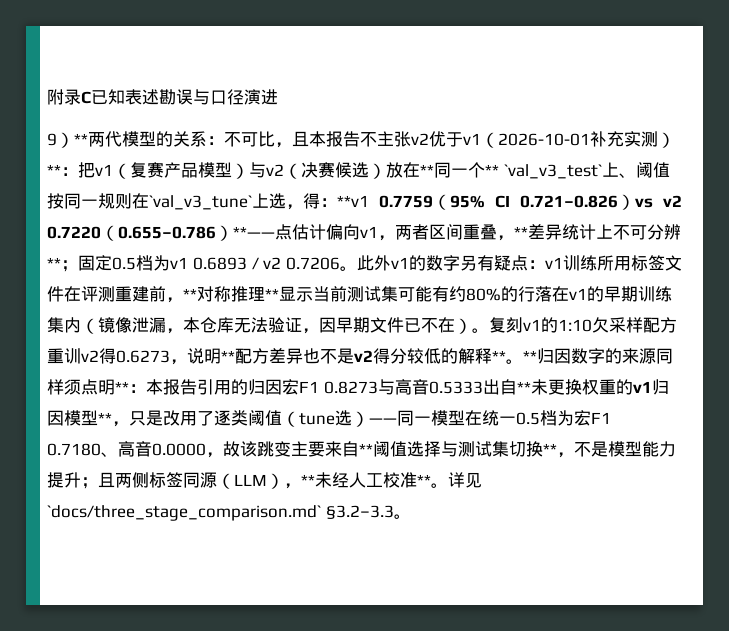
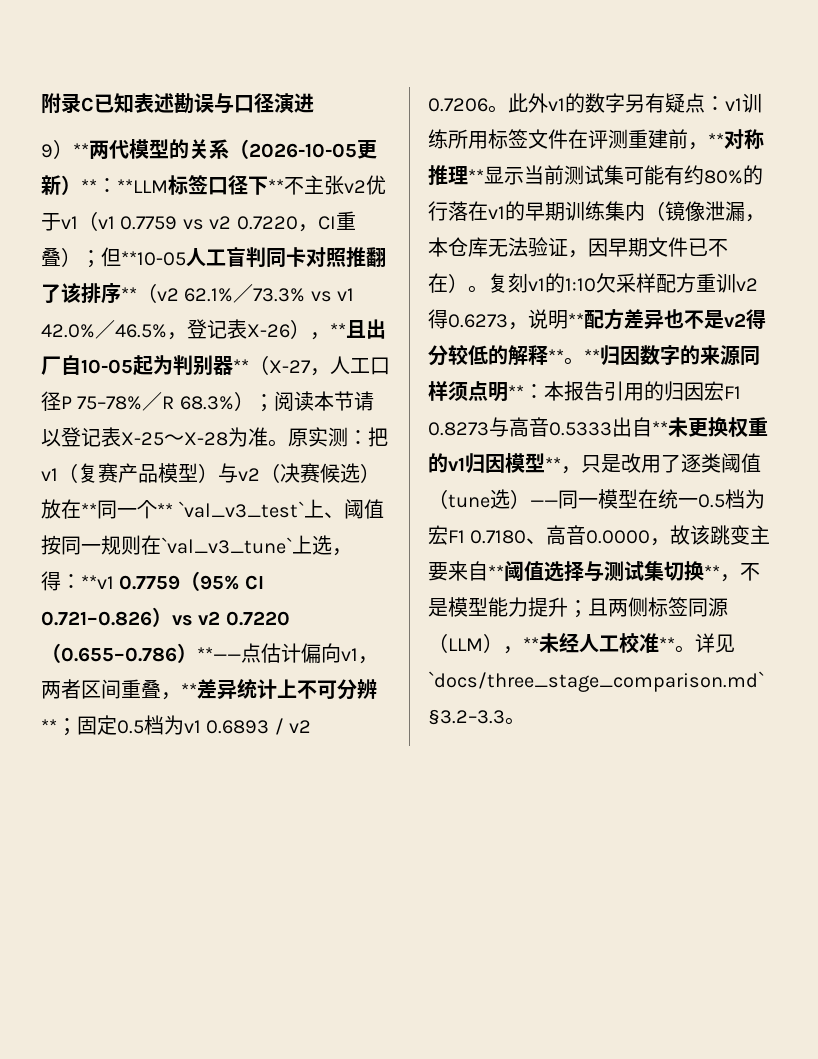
[207,131,360,148] ：不可比，且本报告 -> [229,139,377,159] [41,175,284,195] （2026-10-05更新）**：**LLM标签口径下**
[498,131,675,148] [47,164,61,176] 2026-10-01补充实测）** -> [98,211,356,232] [41,247,386,268] [41,283,355,304] [41,319,386,340] [41,355,390,376] [41,391,374,412] [41,427,348,447] v1 0.7759 vs v2 0.7220，CI重叠）；但**10-05人工盲判同卡对照推翻了该排序**（v2 62.1%／73.3% vs v1 42.0%／46.5%，登记表X-26），**且出厂自10-05起为判别器**（X-27，人工口径P 75–78%／R 68.3%）；阅读本节请以登记表X-25～X-28为准。原实测

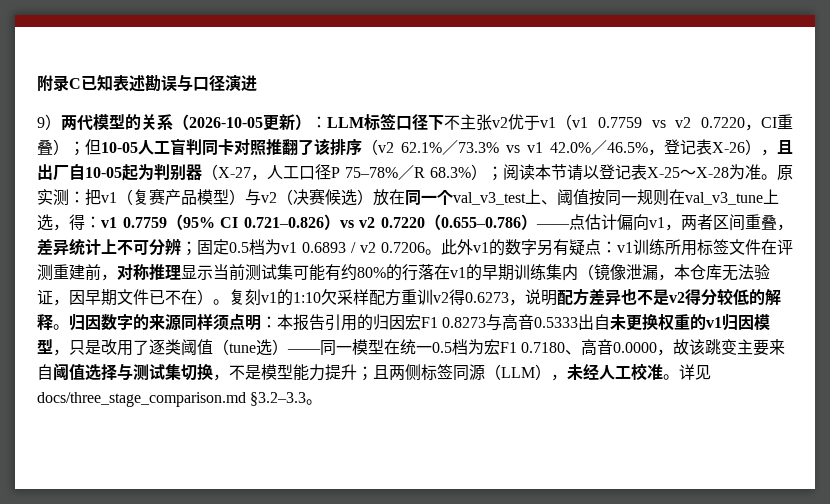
[73,143,89,157] ** -> (61, 122) none
[81,178,168,193] **：**LLM -> [311,116,364,128] ：LLM
[268,179,284,193] ** -> (444, 122) none
[121,251,186,266] **10-05 -> [101,142,138,153] 10-05
[121,287,137,301] ** -> (362, 147) none
[330,323,346,337] ** -> (777, 152) none
[233,359,249,373] ** -> (202, 172) none
[81,500,305,519] **同一个** `val_v3_test` -> [405,190,526,205] 同一个val_v3_test
[161,537,292,554] `val_v3_tune` -> [685,192,763,205] val_v3_tune
[81,575,114,589] **v1 -> [101,217,117,228] v1
[197,647,241,661] **—— -> [536,224,570,228] ——
[181,683,197,697] ** -> (793, 227) none
[41,719,57,733] ** -> (181, 247) none
[708,133,724,147] ** -> (117, 277) none
[468,169,484,183] ** -> (181, 272) none
[568,313,584,327] ** -> (557, 298) none
[548,349,600,365] **。** -> [53,324,69,330] 。
[508,385,524,399] ** -> (261, 323) none
[652,421,668,435] ** -> (611, 322) none
[545,457,561,471] ** -> (53, 346) none
[488,565,504,579] ** -> (53, 372) none
[704,565,720,579] ** -> (213, 372) none
[523,637,539,651] ** -> (567, 377) none
[659,633,735,653] [428,671,764,692] **。详见`docs/three_stage_comparison.md` -> [663,364,711,380] [37,392,246,407] 。详见docs/three_stage_comparison.md

